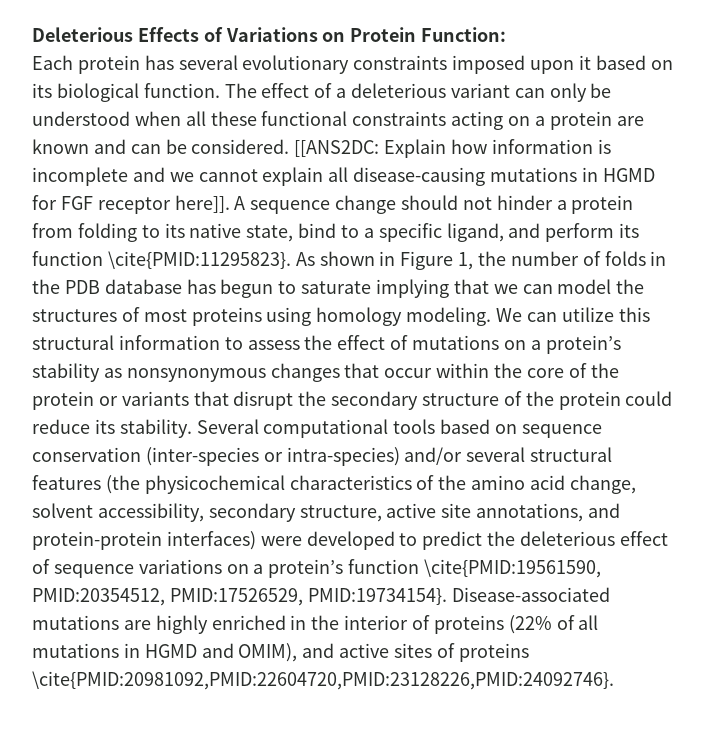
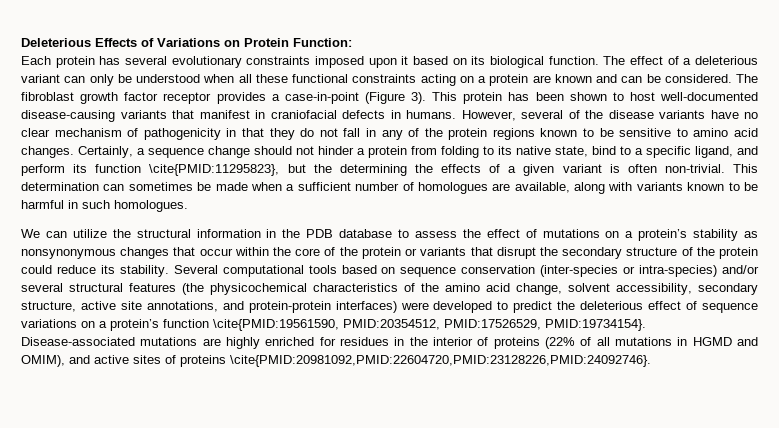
[294,139,611,158] [32,167,655,186] [32,195,246,214] [[ANS2DC: Explain how information is incomplete and we cannot explain all disease-causing mutations in HGMD for FGF receptor here]]. A -> [736,74,758,83] [21,92,758,104] [21,110,758,122] [21,128,758,140] [21,146,145,158] The fibroblast growth factor receptor provides a case-in-point (Figure 3). This protein has been shown to host well-documented disease-causing variants that manifest in craniofacial defects in humans. However, several of the disease variants have no clear mechanism of pathogenicity in that they do not fall in any of the protein regions known to be sensitive to amino acid changes. Certainly, a
[107,251,667,270] [32,279,645,298] [32,307,650,326] [32,335,220,350] \cite{PMID:11295823}. As shown in Figure 1, the number of folds in the PDB database has begun to saturate implying that we can model the structures of most proteins using homology modeling. We can utilize this structural information -> [149,164,758,176] [21,182,759,194] [21,200,188,212] [21,229,393,238] \cite{PMID:11295823}, but the determining the effects of a given variant is often non-trivial. This determination can sometimes be made when a sufficient number of homologues are available, along with variants known to be harmful in such homologues. // We can utilize the structural information in the PDB database
(286, 622) none -> [319,337,389,346] for residues

